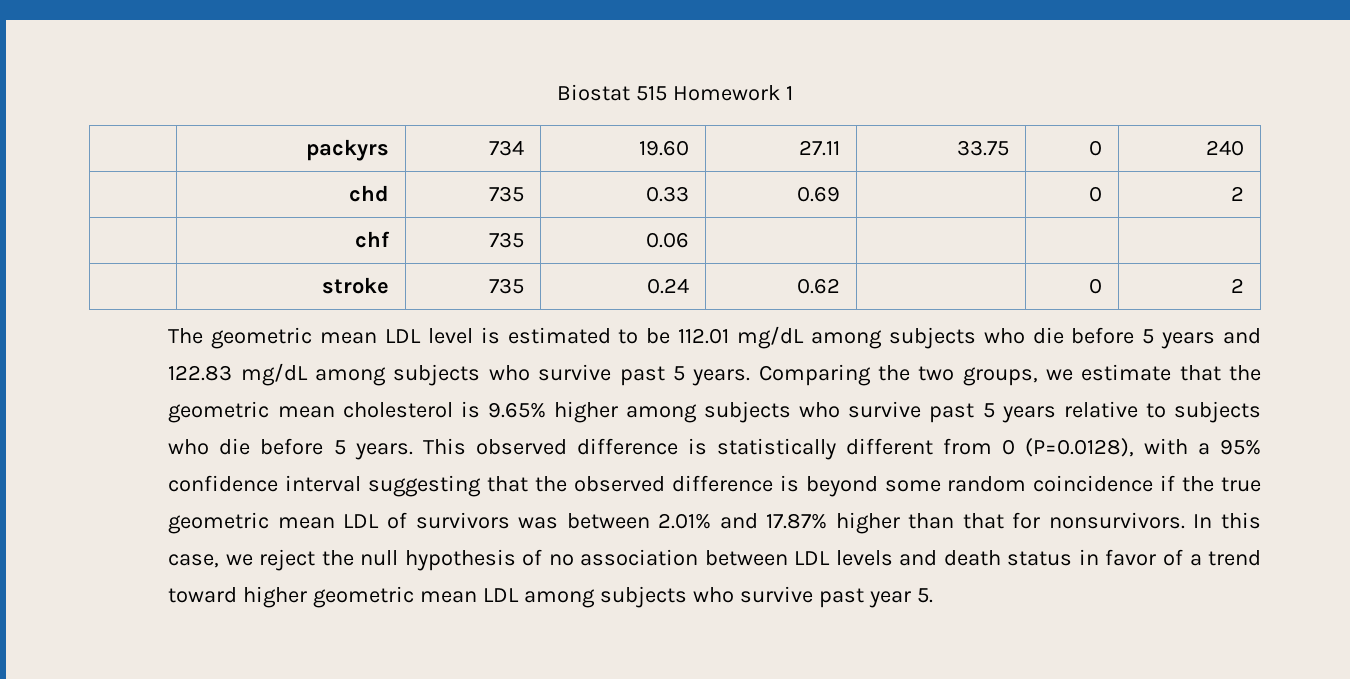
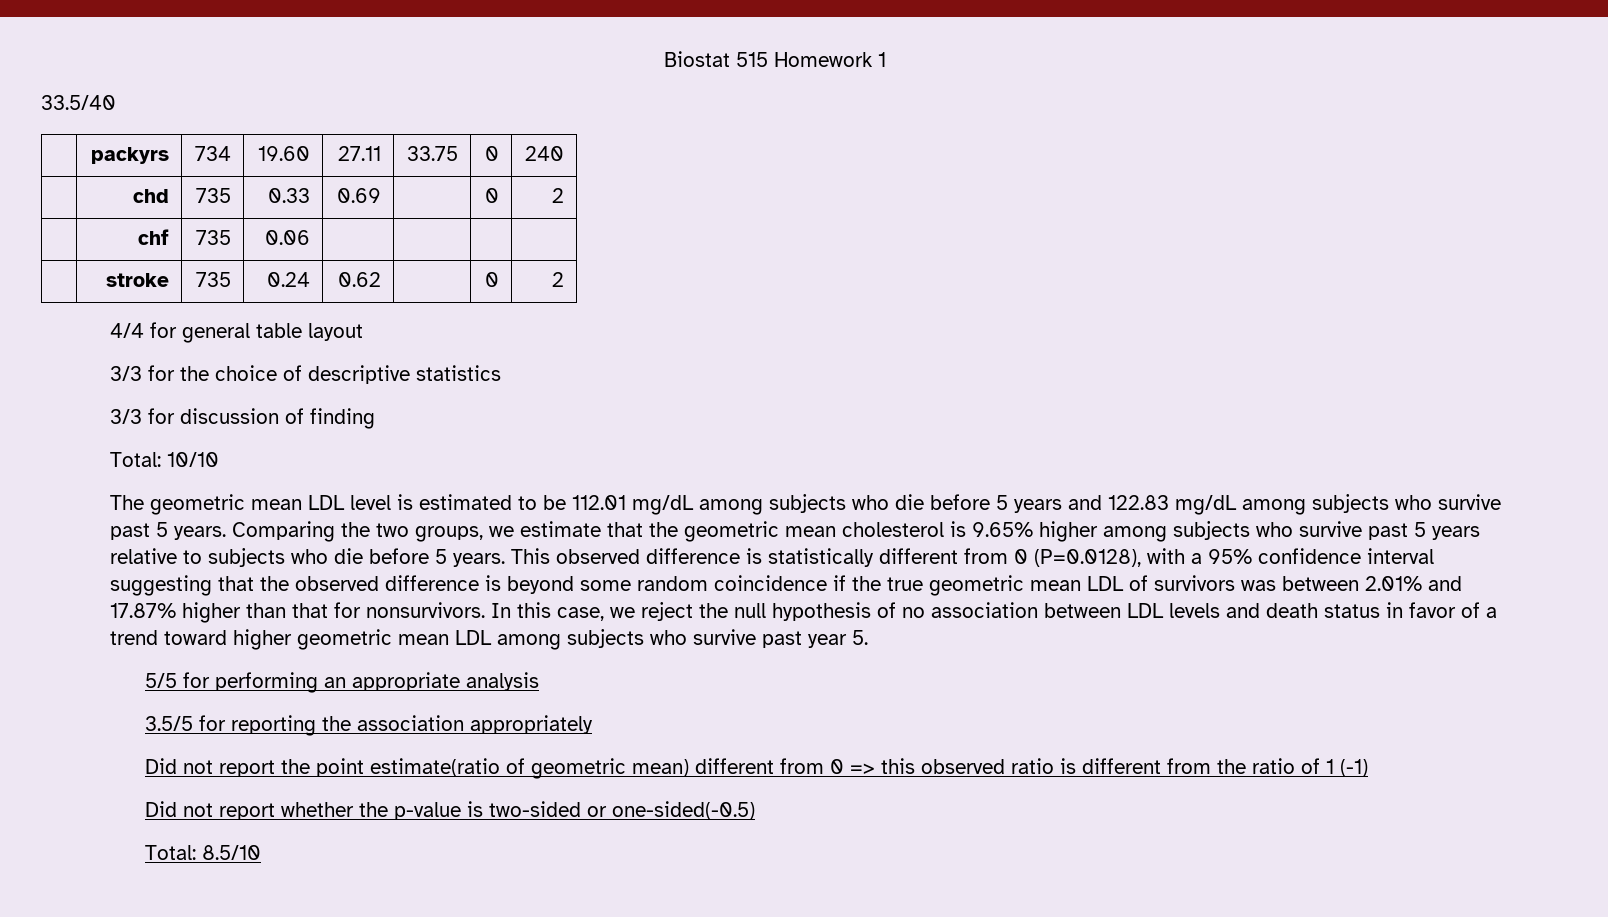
(793, 93) none -> [41,95,116,110] // 33.5/40
(1245, 285) none -> [110,322,364,343] [110,365,502,384] [110,408,376,429] [110,452,220,467] // 4/4 for general table layout // 3/3 for the choice of descriptive statistics // 3/3 for discussion of finding // Total: 10/10
(933, 595) none -> [144,672,539,693] [144,715,593,736] [144,758,1368,779] [144,801,755,820] [144,845,261,860] // 5/5 for performing an appropriate analysis // 3.5/5 for reporting the association appropriately // Did not report the point estimate(ratio of geometric mean) different from 0 => this observed ratio is different from the ratio of 1 (-1) // Did not report whether the p-value is two-sided or one-sided(-0.5) // Total: 8.5/10

